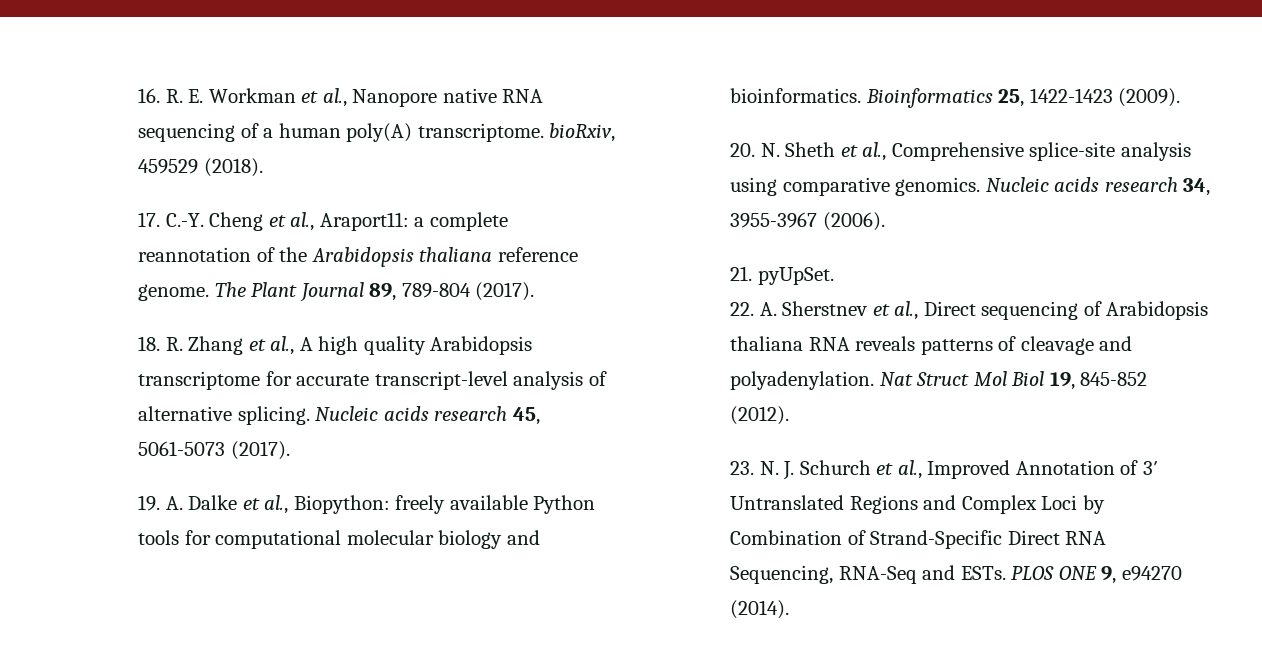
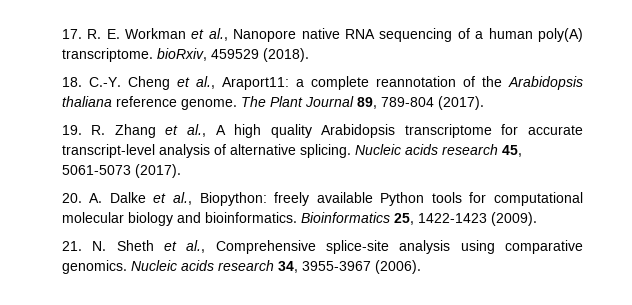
[137,88,160,103] 16. -> [61,29,82,39] 17.
[137,212,160,227] 17. -> [61,77,82,87] 18.
[137,336,160,351] 18. -> [61,125,82,135] 19.
[137,495,160,511] 19. -> [61,193,82,203] 20.
[729,143,755,157] 20. -> [61,241,82,251] 21.
[729,266,834,285] [729,301,1209,320] [729,336,1133,355] [729,371,1148,390] [729,406,789,425] [729,460,1158,480] [729,495,1105,514] [729,530,1107,549] [729,565,1182,584] [729,600,789,619] // 21. pyUpSet. // 22. A. Sherstnev et al., Direct sequencing of Arabidopsis thaliana RNA reveals patterns of cleavage and polyadenylation. Nat Struct Mol Biol 19, 845-852 (2012). // 23. N. J. Schurch et al., Improved Annotation of 3′ Untranslated Regions and Complex Loci by Combination of Strand-Specific Direct RNA Sequencing, RNA-Seq and ESTs. PLOS ONE 9, e94270 (2014). -> (421, 267) none

